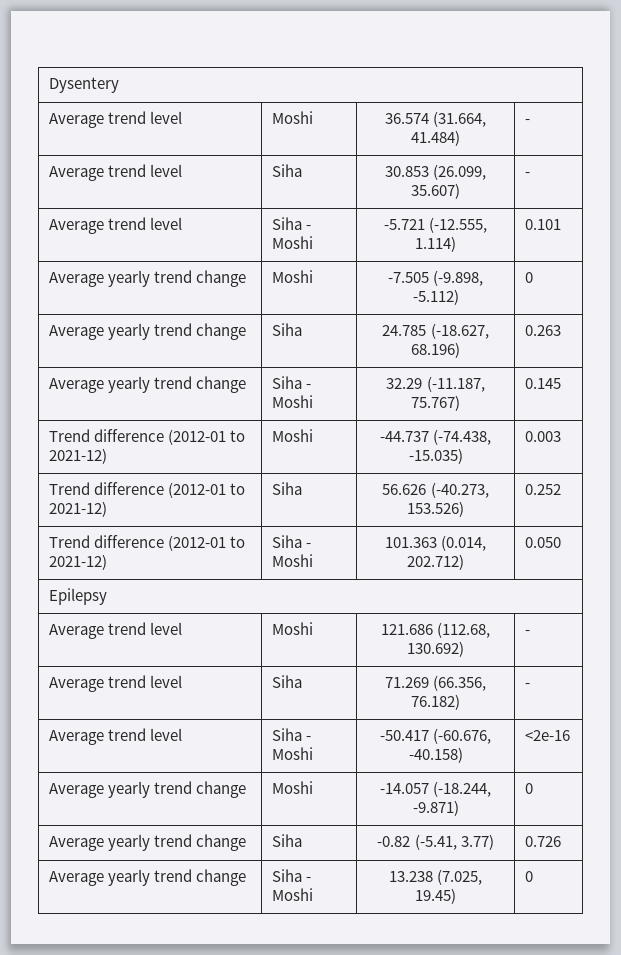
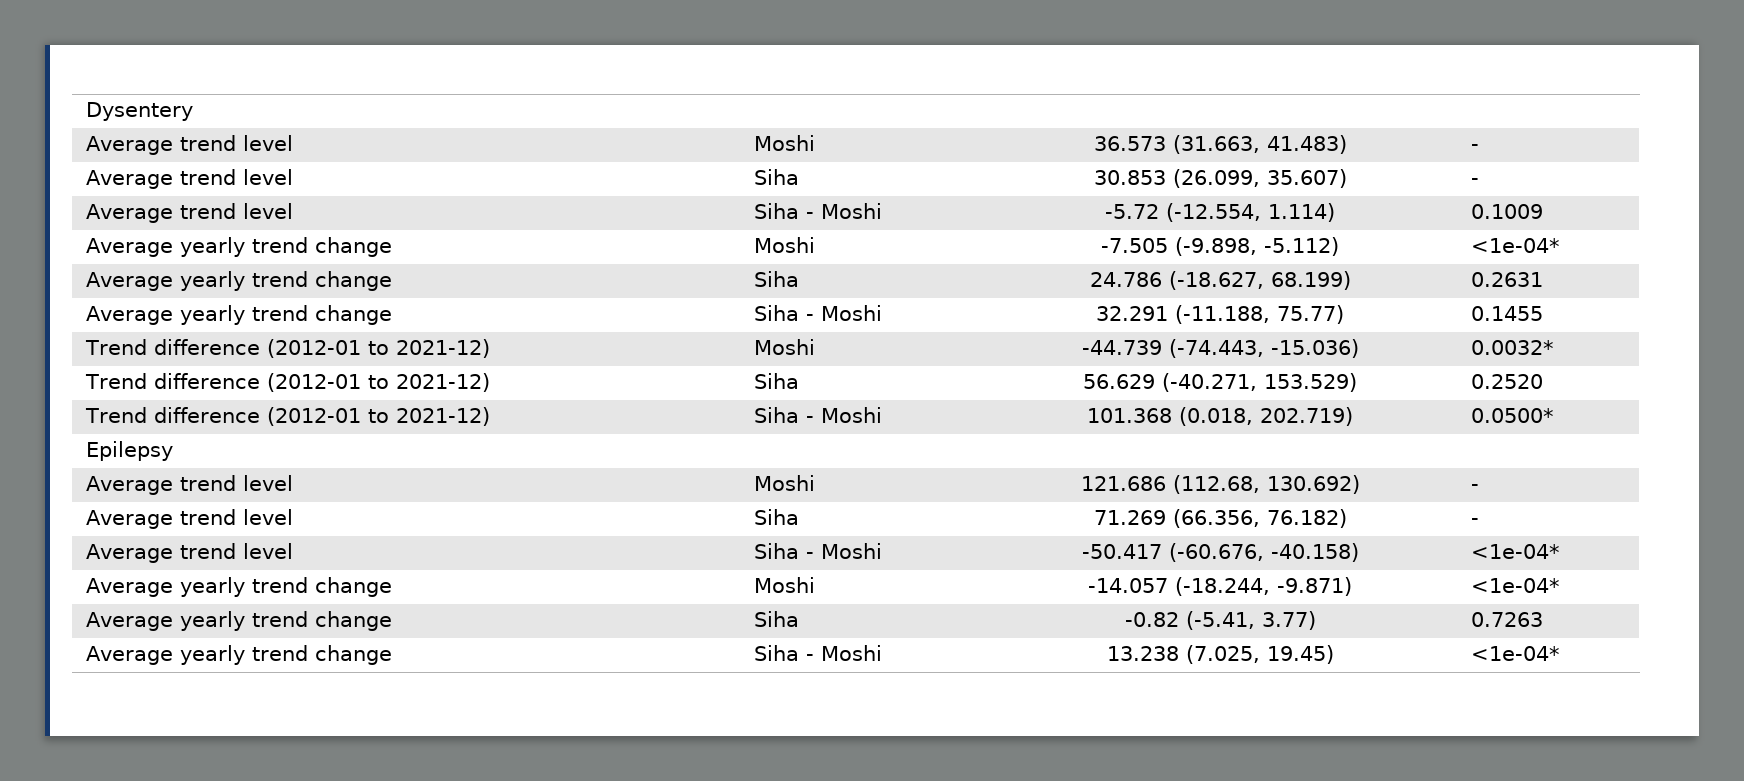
[384,111,487,127] [411,130,460,146] 36.574 (31.664, 41.484) -> [1093,135,1347,154] 36.573 (31.663, 41.483)
[383,217,488,233] -5.721 (-12.555, -> [1105,203,1261,222] -5.72 (-12.554,
[524,219,561,230] 0.101 -> [1470,204,1543,219] 0.1009
[524,272,533,283] [48,323,247,340] [271,323,302,336] [382,323,489,339] [411,342,460,358] [524,325,561,336] [48,376,247,393] [271,376,311,389] [271,395,313,408] [386,376,485,392] [411,395,460,411] [524,378,561,389] 0 // Average yearly trend change | Siha | 24.785 (-18.627, 68.196) | 0.263 // Average yearly trend change | Siha - Moshi | 32.29 (-11.187, 75.767) | 0.145 -> [1470,238,1560,253] [85,271,392,291] [753,271,799,287] [1089,271,1351,290] [1470,272,1543,287] [85,305,392,325] [753,305,882,321] [1096,305,1344,324] [1470,306,1543,321] <1e-04* // Average yearly trend change | Siha | 24.786 (-18.627, 68.199) | 0.2631 // Average yearly trend change | Siha - Moshi | 32.291 (-11.188, 75.77) | 0.1455
[379,429,492,445] [408,448,463,464] [524,431,561,442] -44.737 (-74.438, -15.035) | 0.003 -> [1081,339,1359,358] [1470,340,1554,355] -44.739 (-74.443, -15.036) | 0.0032*
[382,482,489,498] [407,501,464,517] [524,484,561,495] 56.626 (-40.273, 153.526) | 0.252 -> [1083,373,1357,392] [1470,374,1543,389] 56.629 (-40.271, 153.529) | 0.2520
[384,535,487,551] [407,554,464,570] [524,537,561,548] 101.363 (0.014, 202.712) | 0.050 -> [1087,407,1353,426] [1470,408,1554,423] 101.368 (0.018, 202.719) | 0.0500*
[524,730,570,741] <2e-16 -> [1470,544,1560,559] <1e-04*
[524,783,533,794] 0 -> [1470,578,1560,593] <1e-04*
[524,836,561,847] 0.726 -> [1470,612,1543,627] 0.7263
[524,871,533,882] 0 -> [1470,646,1560,661] <1e-04*

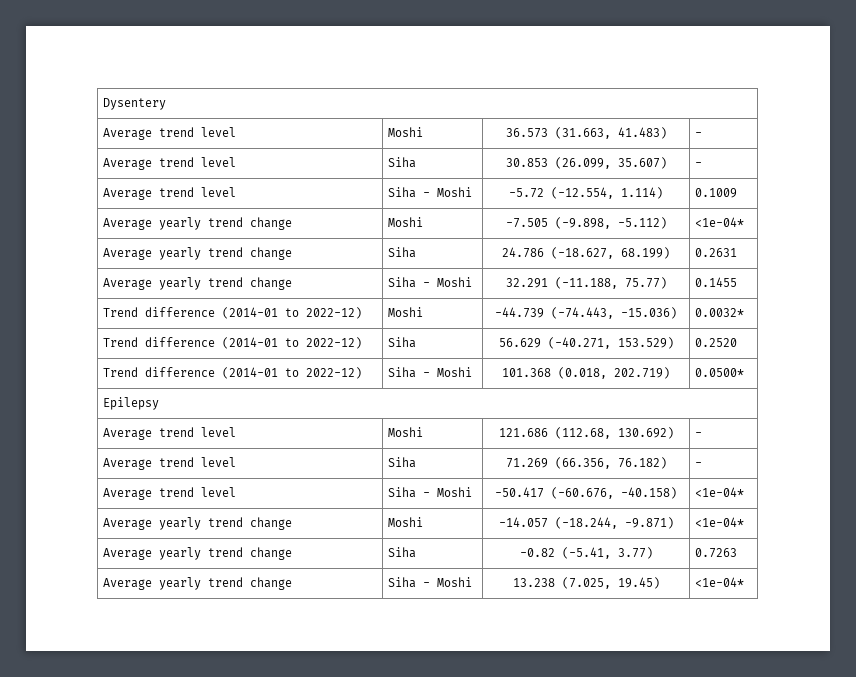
[266,339,490,358] (2012-01 to 2021-12) -> [222,307,363,319] (2014-01 to 2022-12)
[266,373,490,392] (2012-01 to 2021-12) -> [222,337,363,349] (2014-01 to 2022-12)
[266,407,490,426] (2012-01 to 2021-12) -> [222,367,363,379] (2014-01 to 2022-12)

